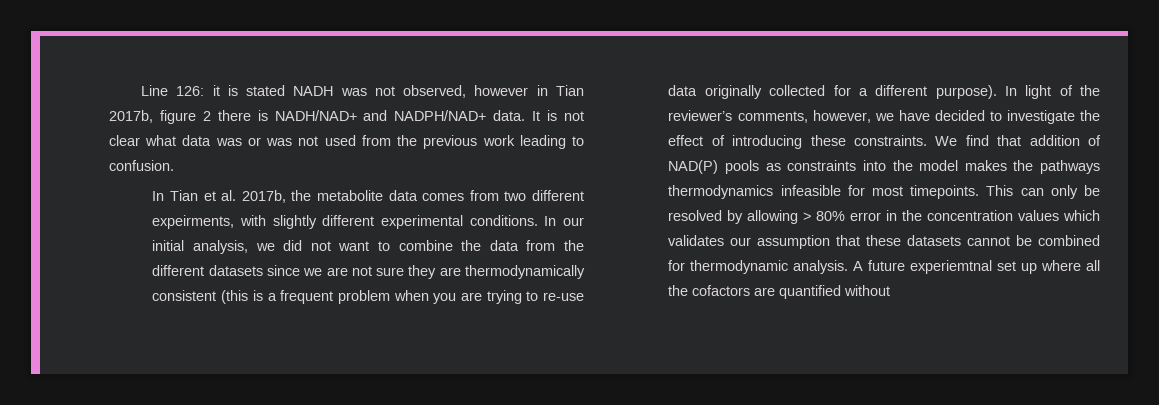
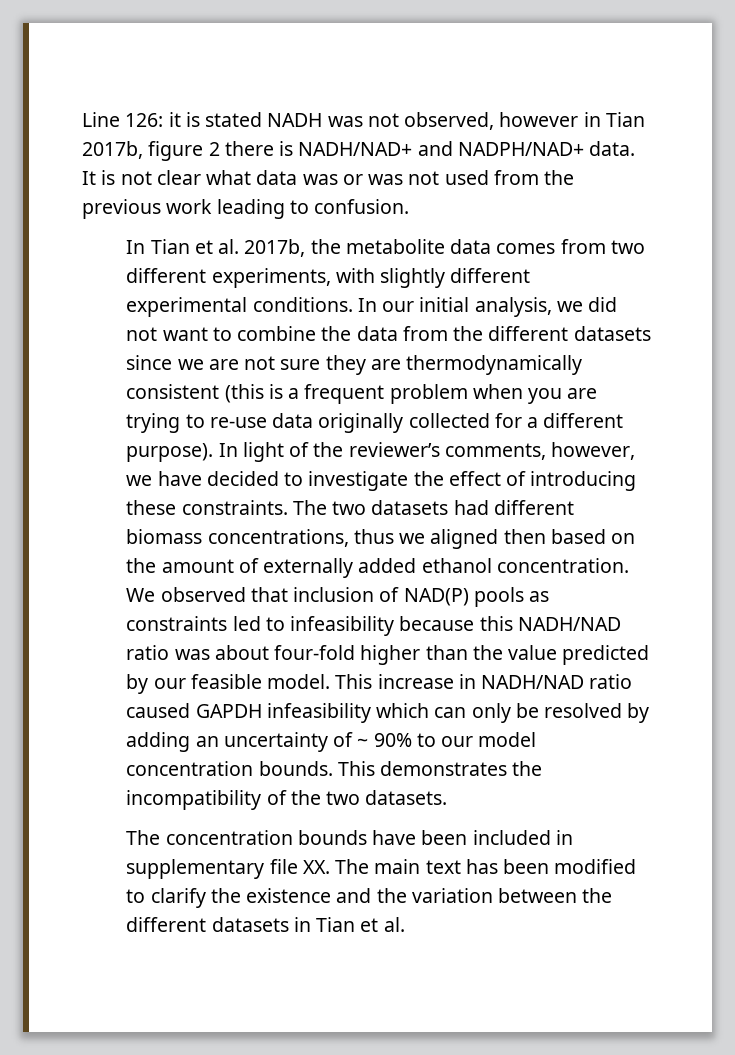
[152,215,235,229] expeirments, -> [211,268,331,288] experiments,
[935,135,1080,146] We find that addition -> [292,500,574,515] [126,529,636,549] [126,558,629,578] [126,587,375,602] The two datasets had different biomass concentrations, thus we aligned then based on the amount of externally added ethanol concentration. We observed that inclusion
[862,160,1100,174] [668,185,1014,199] into the model makes the pathways thermodynamics infeasible for most timepoints. This -> [232,616,621,636] [126,645,650,665] [126,674,633,694] [126,703,430,723] led to infeasibility because this NADH/NAD ratio was about four-fold higher than the value predicted by our feasible model. This increase in NADH/NAD ratio caused GAPDH infeasibility which
[747,210,1100,224] [668,235,1100,249] [668,260,1100,274] [668,285,891,299] allowing > 80% error in the concentration values which validates our assumption that these datasets cannot be combined for thermodynamic analysis. A future experiemtnal set up where all the cofactors are quantified without -> [126,732,537,752] [126,761,543,776] [126,790,448,810] [126,830,573,845] [126,859,637,879] [126,888,613,908] [126,917,405,932] adding an uncertainty of ~ 90% to our model concentration bounds. This demonstrates the incompatibility of the two datasets. // The concentration bounds have been included in supplementary file XX. The main text has been modified to clarify the existence and the variation between the different datasets in Tian et al.

